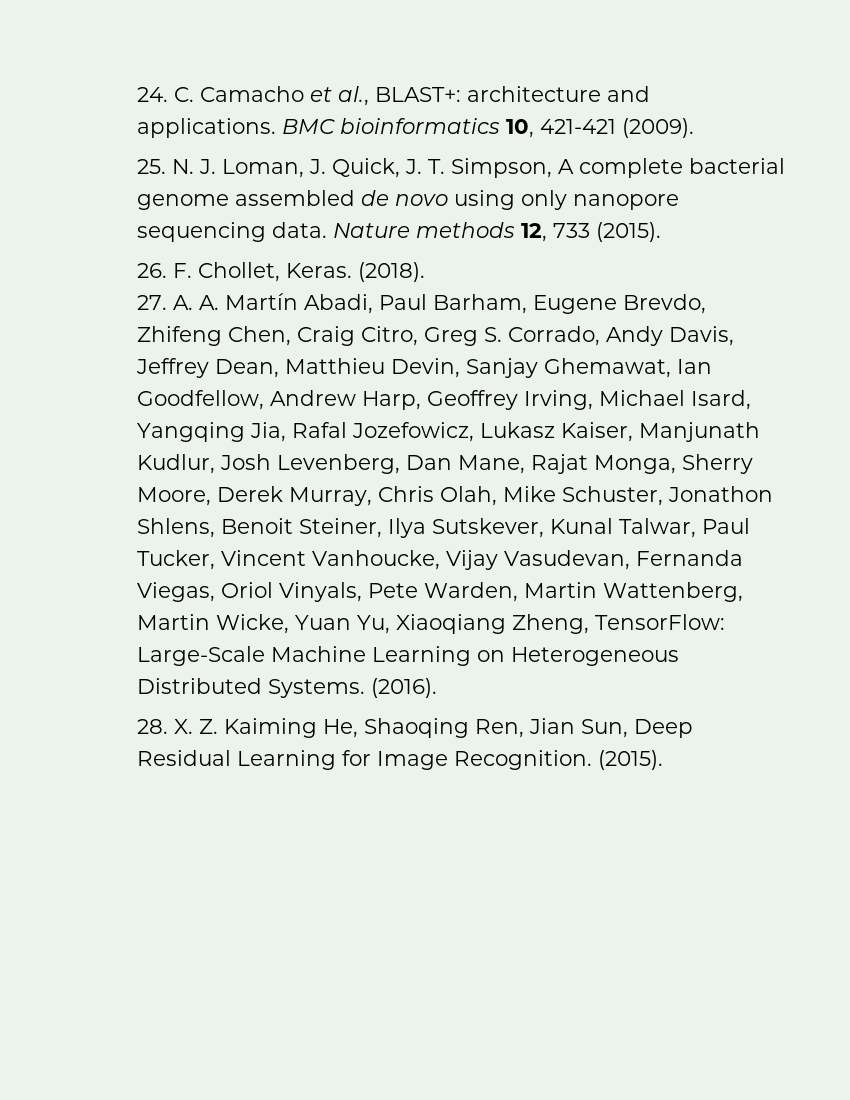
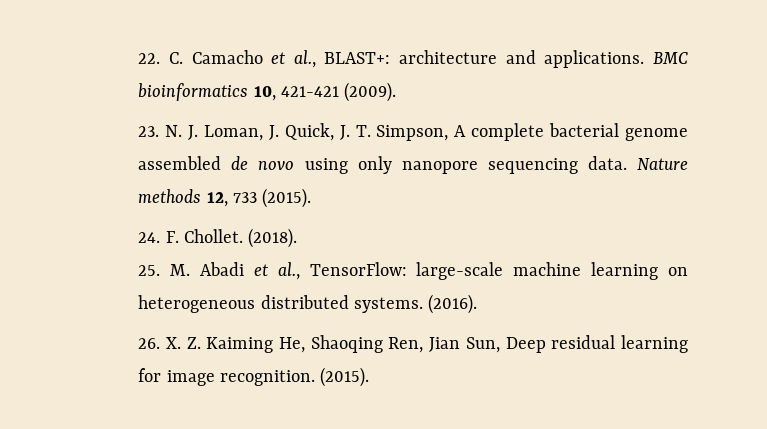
[137,87,169,102] 24. -> [138,53,161,64] 22.
[137,159,167,174] 25. -> [138,126,160,137] 23.
[137,262,426,282] [137,293,707,314] [137,326,735,346] [136,358,713,378] [137,390,752,410] [137,422,761,442] [137,454,754,474] [137,486,774,506] [137,518,751,538] [137,550,744,570] [137,582,744,602] [137,614,726,634] [137,646,680,666] [137,678,366,698] 26. F. Chollet, Keras. (2018). // 27. A. A. Martín Abadi, Paul Barham, Eugene Brevdo, Zhifeng Chen, Craig Citro, Greg S. Corrado, Andy Davis, Jeffrey Dean, Matthieu Devin, Sanjay Ghemawat, Ian Goodfellow, Andrew Harp, Geoffrey Irving, Michael Isard, Yangqing Jia, Rafal Jozefowicz, Lukasz Kaiser, Manjunath Kudlur, Josh Levenberg, Dan Mane, Rajat Monga, Sherry Moore, Derek Murray, Chris Olah, Mike Schuster, Jonathon Shlens, Benoit Steiner, Ilya Sutskever, Kunal Talwar, Paul Tucker, Vincent Vanhoucke, Vijay Vasudevan, Fernanda Viegas, Oriol Vinyals, Pete Warden, Martin Wattenberg, Martin Wicke, Yuan Yu, Xiaoqiang Zheng, TensorFlow: Large-Scale Machine Learning on Heterogeneous Distributed Systems. -> [138,228,298,248] [138,262,689,280] [138,295,423,313] 24. F. Chollet. (2018). // 25. M. Abadi et al., TensorFlow: large-scale machine learning on heterogeneous distributed systems.
[137,719,169,734] 28. -> [138,338,161,349] 26.
[137,750,593,770] Residual Learning for Image Recognition. -> [551,335,688,353] [138,368,315,386] residual learning for image recognition.

